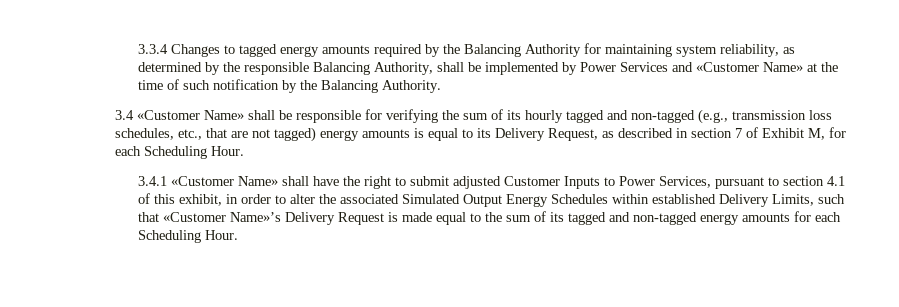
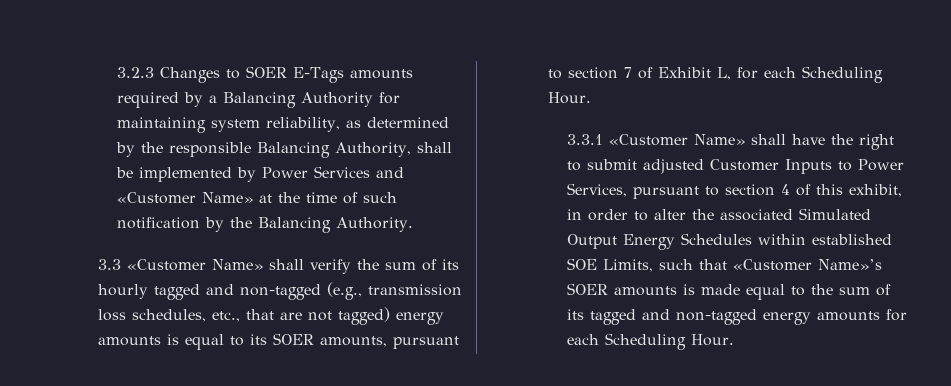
[138,44,169,54] 3.3.4 -> [117,67,155,78] 3.2.3
[239,44,320,57] tagged energy -> [246,66,345,83] SOER E-Tags
[443,44,461,54] the -> [209,95,218,103] a
[114,109,438,123] 3.4 «Customer Name» shall be responsible for verifying -> [97,259,351,274] 3.3 «Customer Name» shall verify
[494,128,688,141] Delivery Request, as described in -> [272,333,459,349] [547,69,562,79] SOER amounts, pursuant to
[807,128,825,140] M, -> [716,67,731,80] L,
[138,176,168,186] 3.4.1 -> [567,134,604,145] 3.3.1
[827,176,846,186] 4.1 -> [781,184,791,195] 4
[719,194,770,207] Delivery -> [567,258,598,270] SOE
[285,212,385,225] Delivery Request -> [567,283,678,296] SOER amounts

